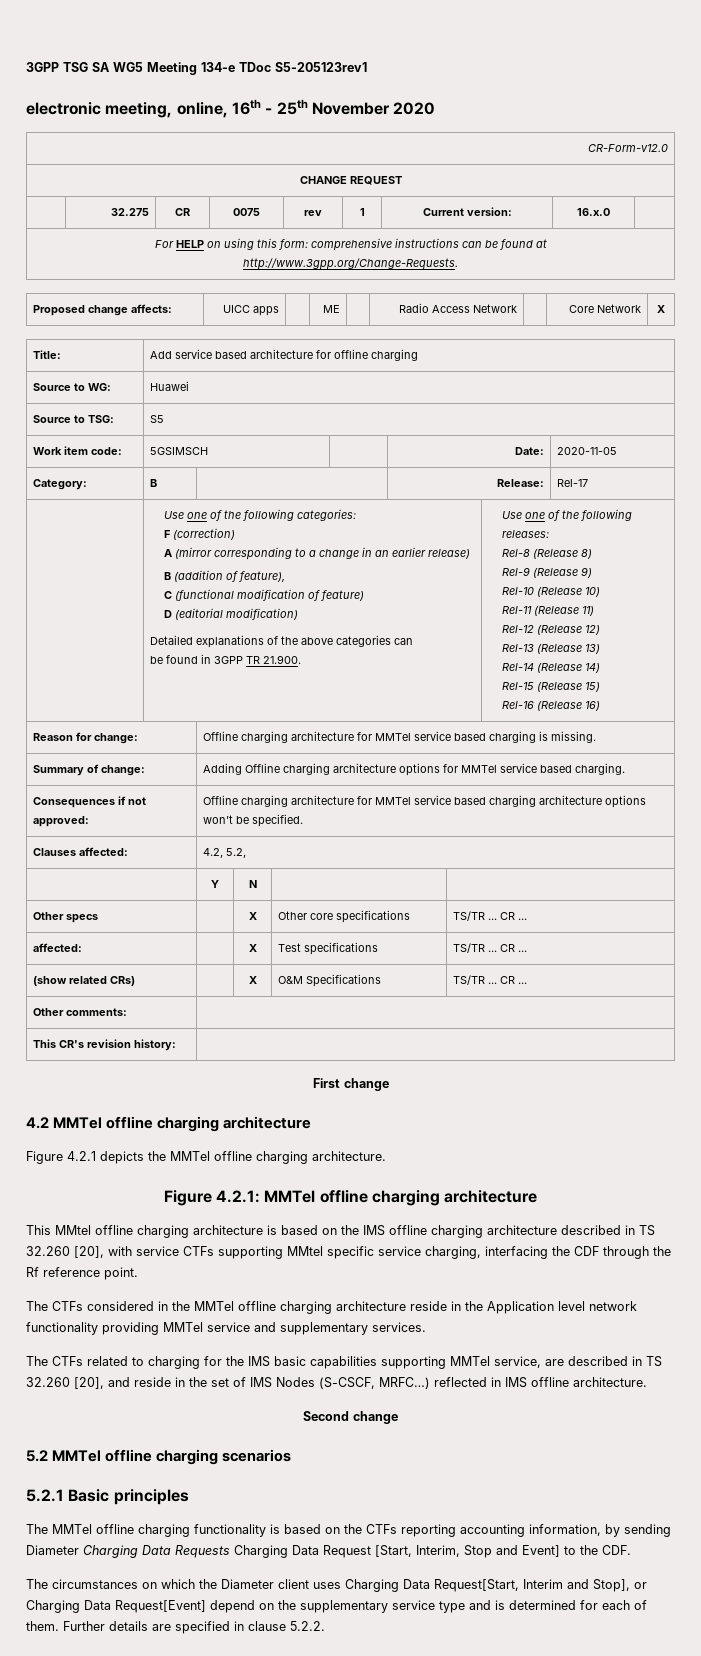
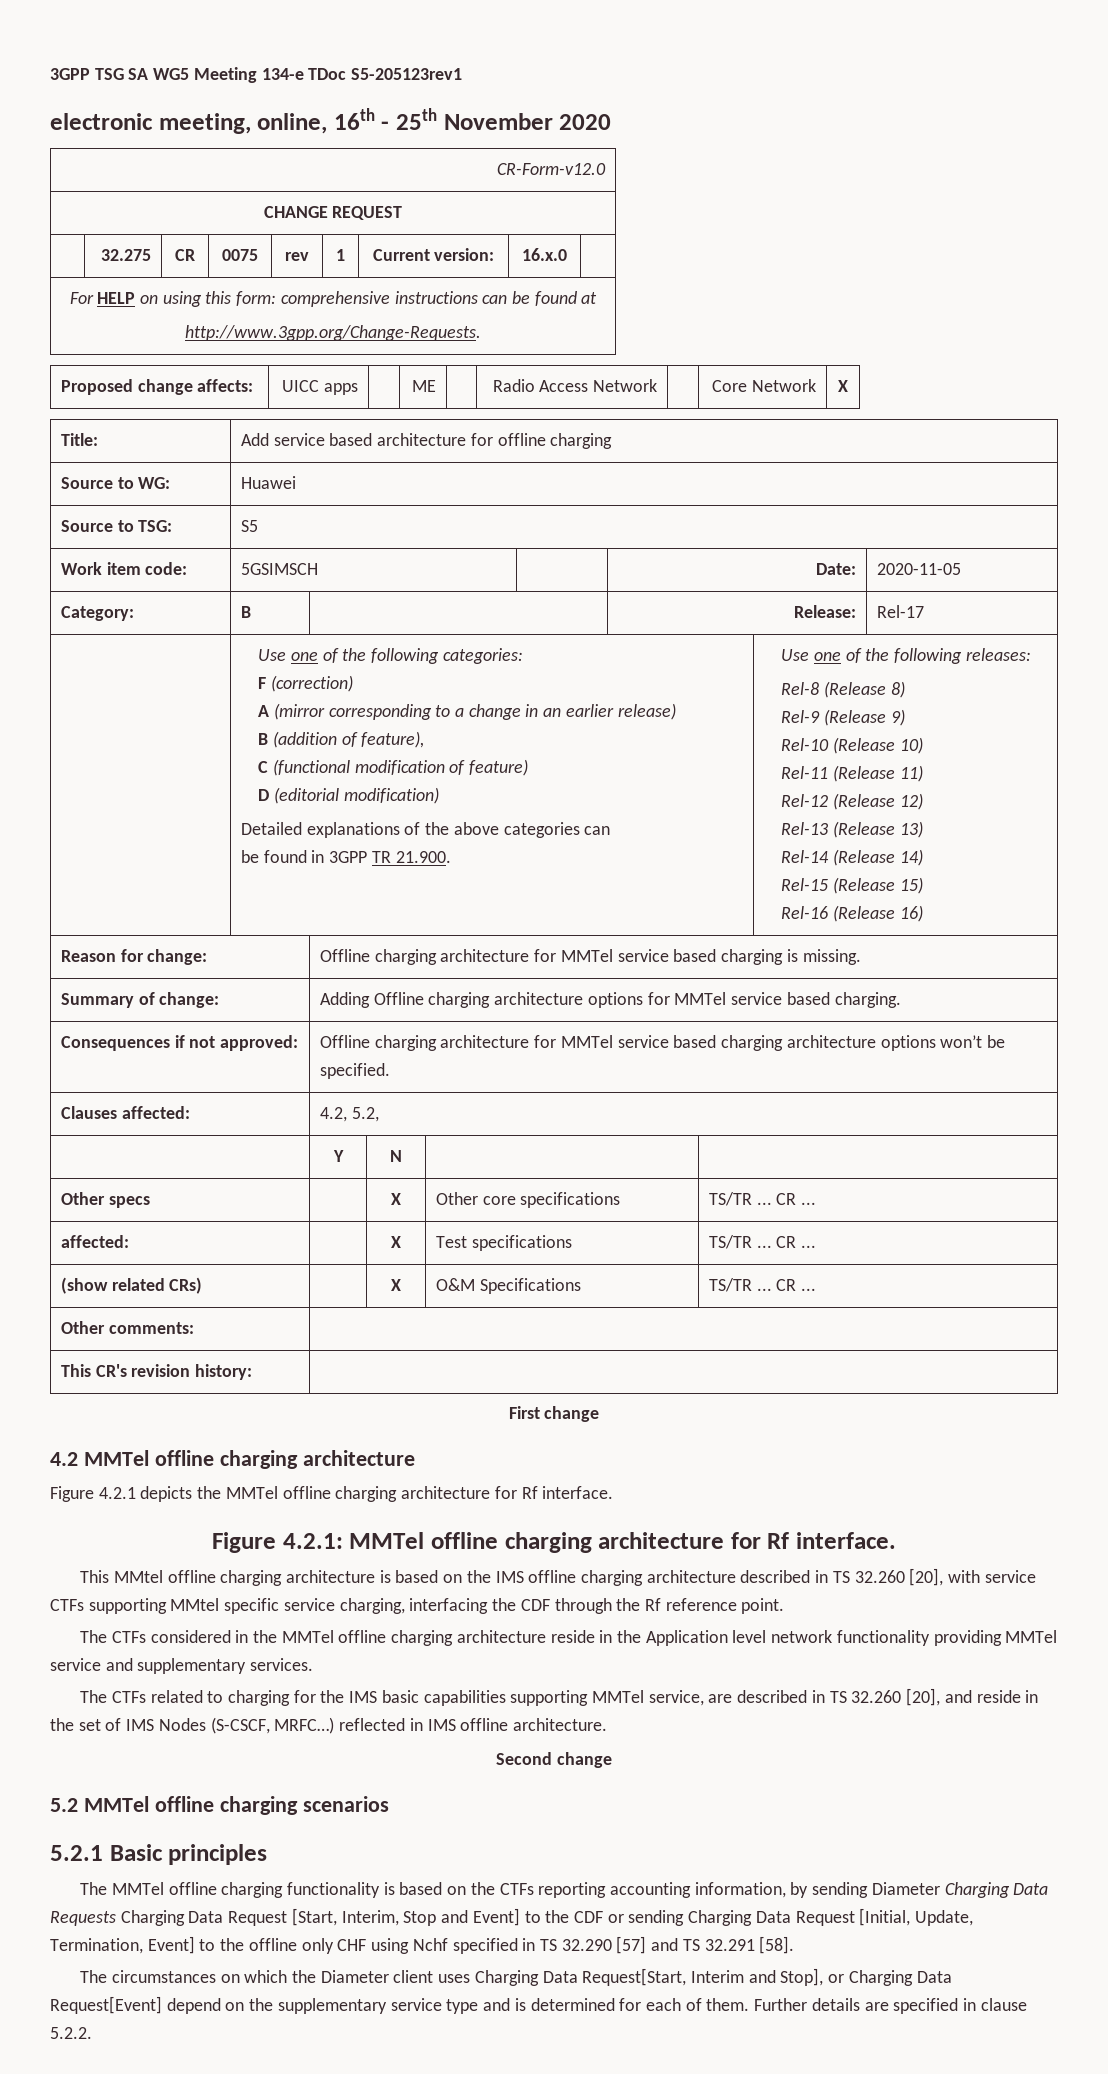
[312,1151,386,1161] architecture. -> [401,1486,614,1499] architecture for Rf interface.
(538, 1196) none -> [730,1532,896,1549] for Rf interface.
[602,1545,631,1555] CDF. -> [573,1908,974,1926] [50,1936,795,1954] CDF or sending Charging Data Request [Initial, Update, Termination, Event] to the offline only CHF using Nchf specified in TS 32.290 [57] and TS 32.291 [58].

